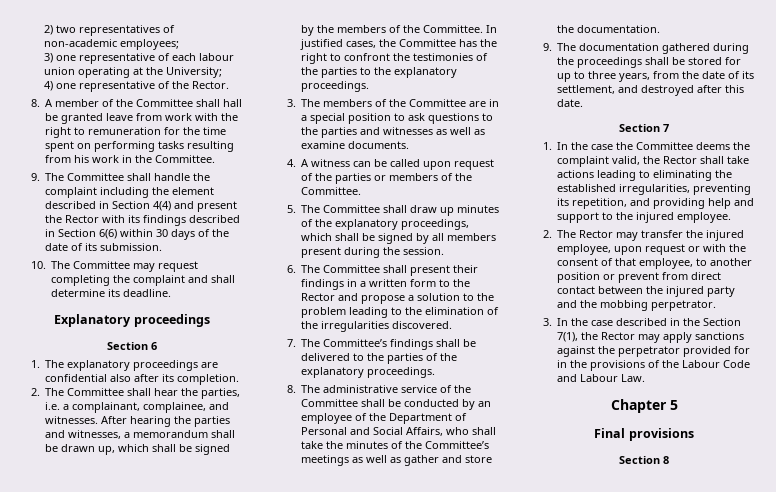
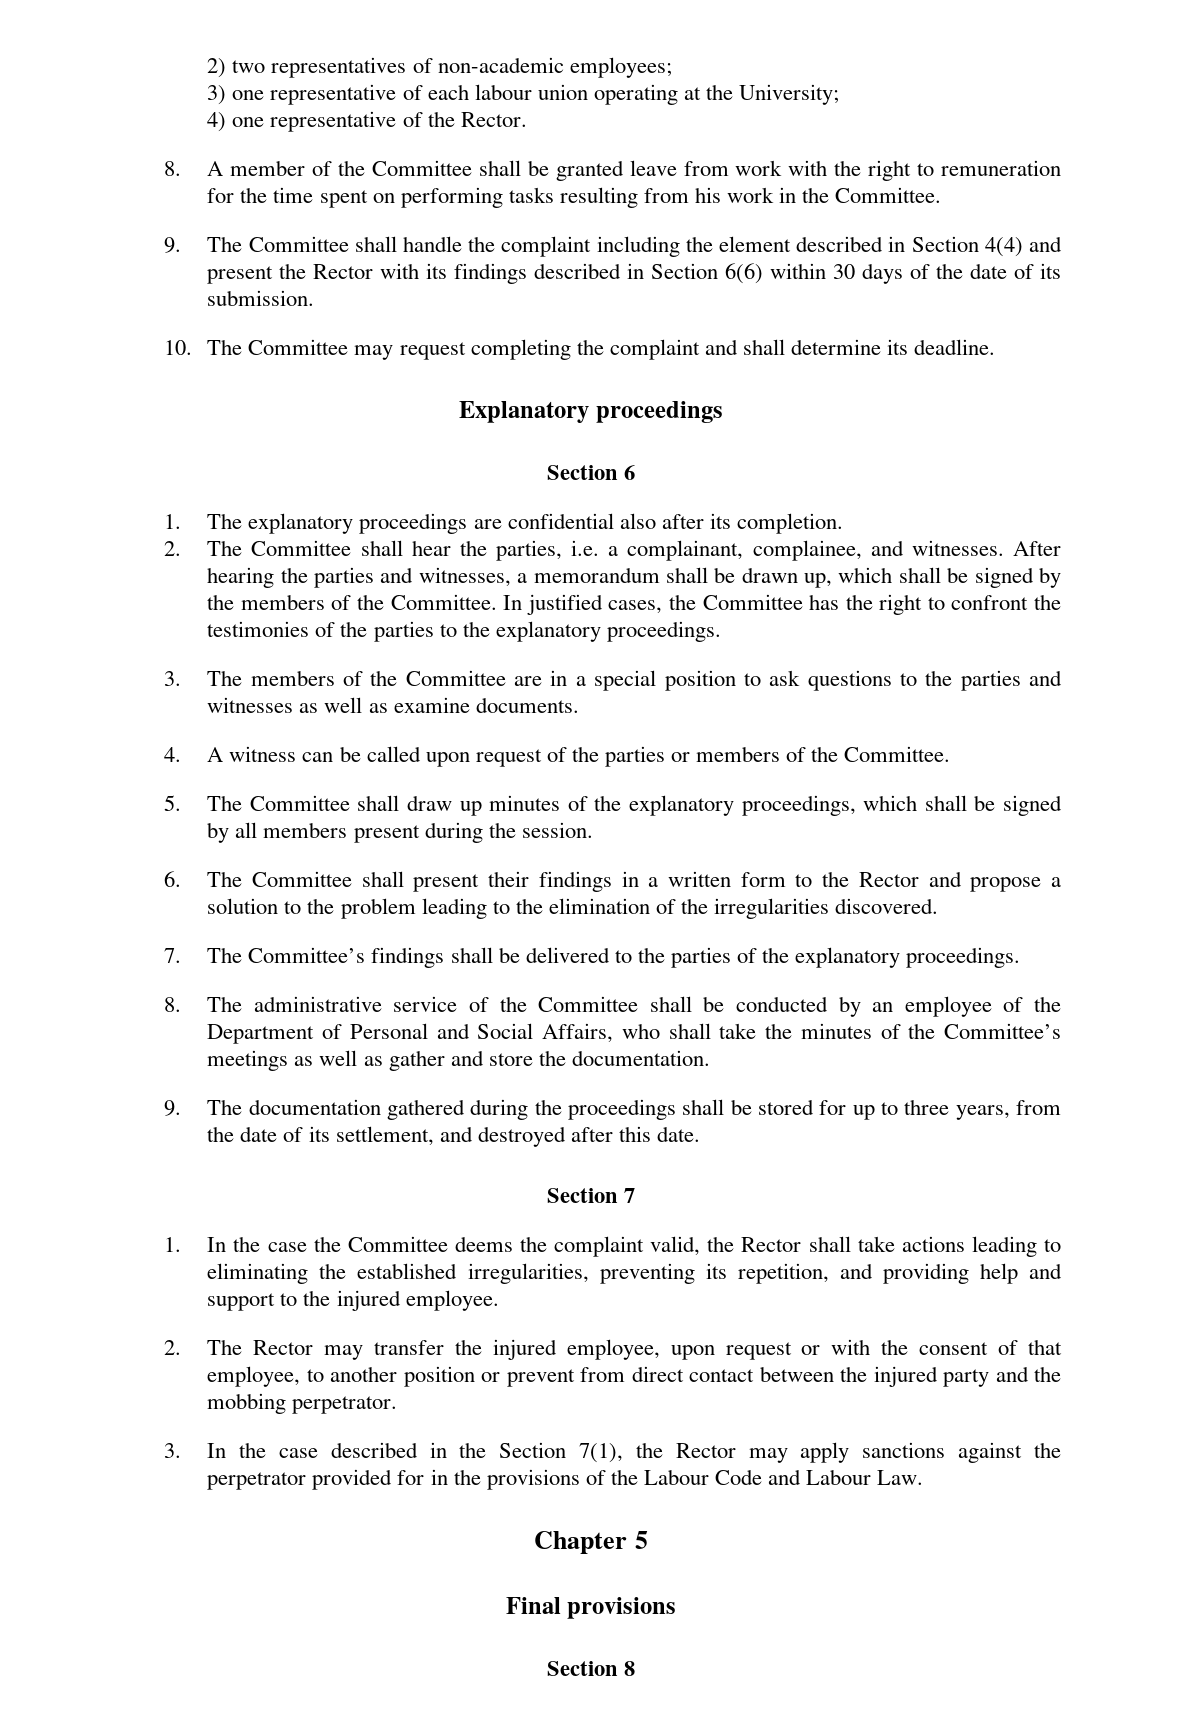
[223,99,243,107] hall -> (521, 168) none

